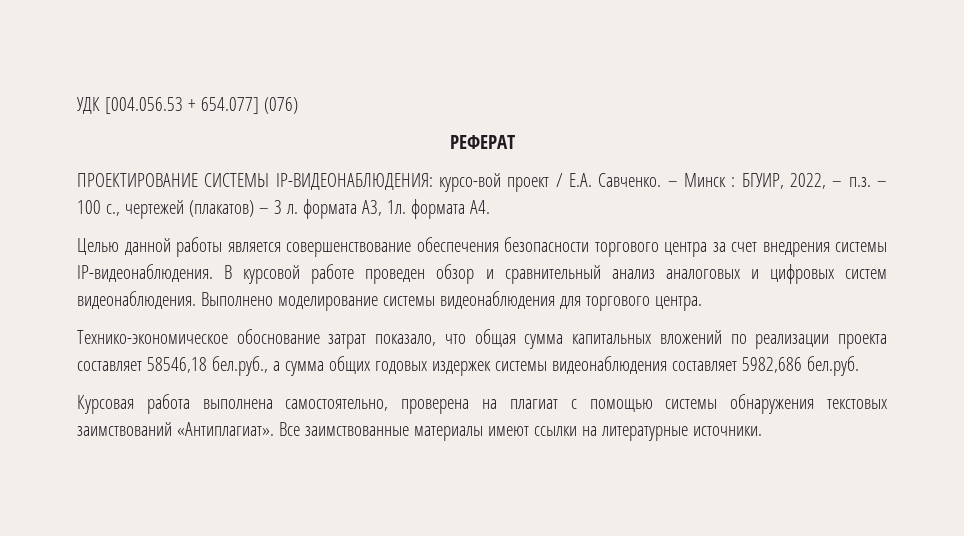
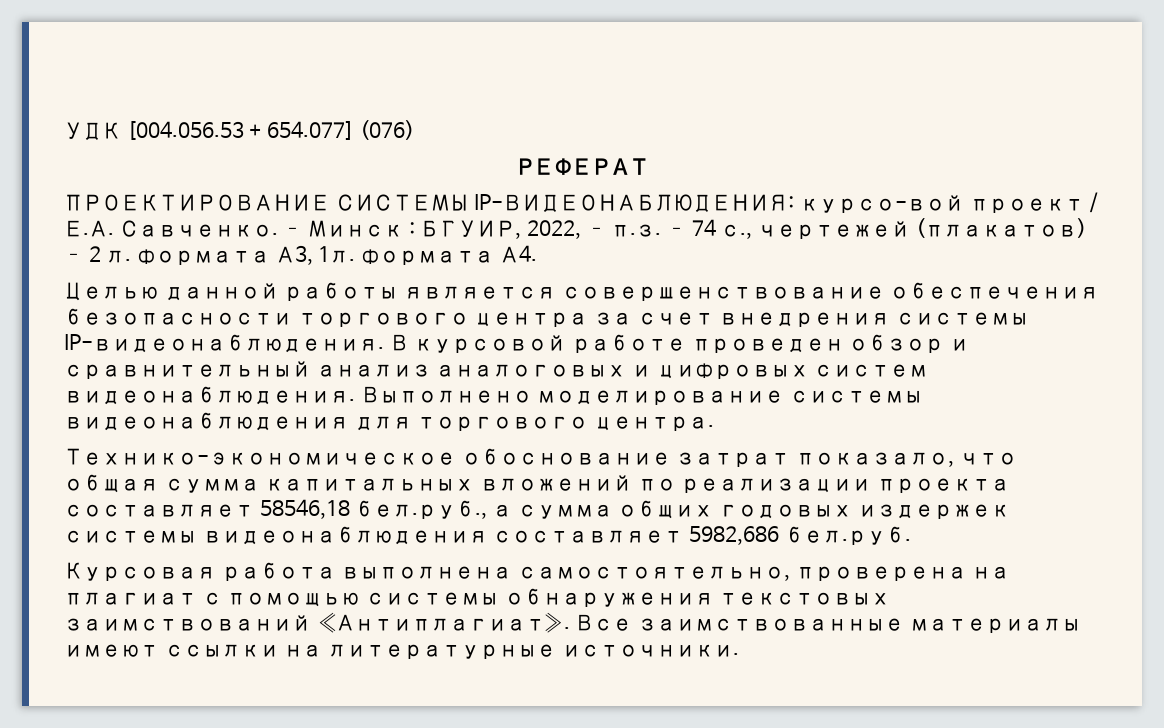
[77,200,101,214] 100 -> [691,219,716,236] 74
[273,200,282,214] 3 -> [88,246,101,262] 2

